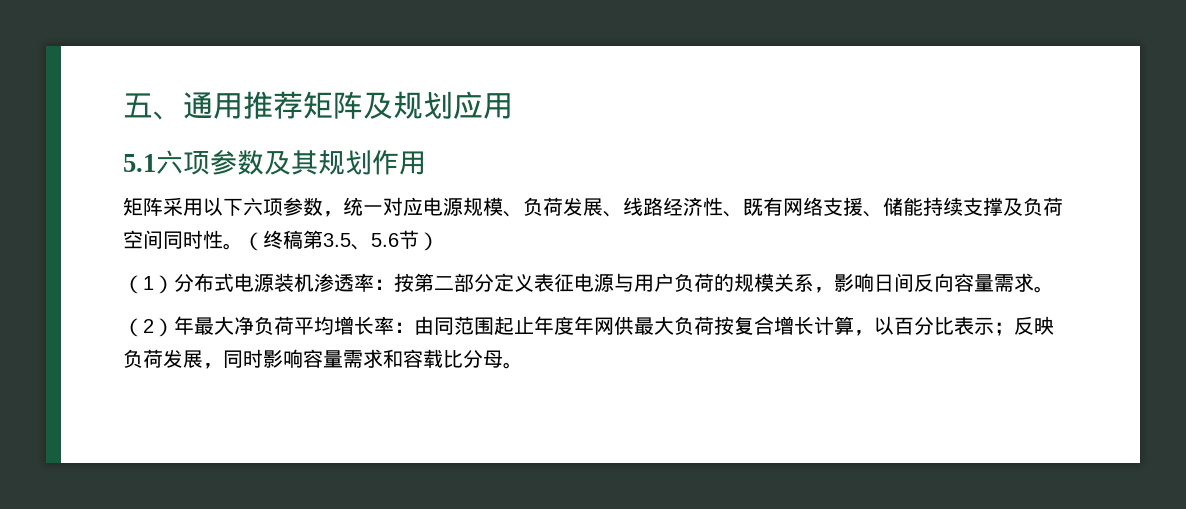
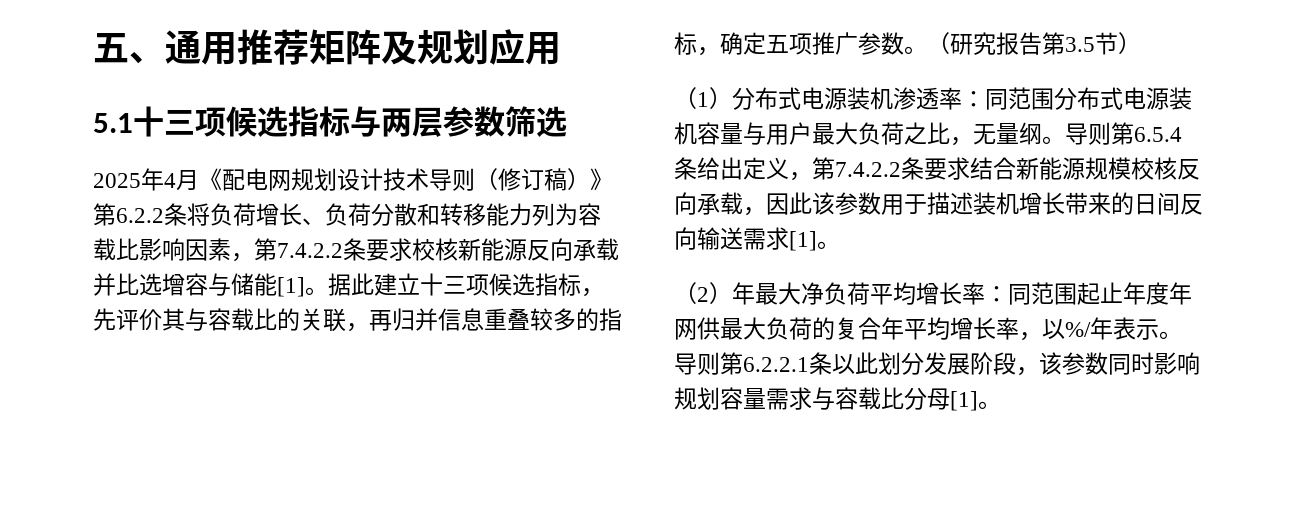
[156,150,426,175] [123,197,1063,217] [123,230,399,251] 六项参数及其规划作用 // 矩阵采用以下六项参数，统一对应电源规模、负荷发展、线路经济性、既有网络支援、储能持续支撑及负荷空间同时性。（终稿第3.5、5.6 -> [133,106,567,137] [93,168,613,191] [93,203,601,226] [93,238,619,262] [93,273,604,297] [93,308,622,332] [674,32,1095,56] 十三项候选指标与两层参数筛选 // 2025年4月《配电网规划设计技术导则（修订稿）》第6.2.2条将负荷增长、负荷分散和转移能力列为容载比影响因素，第7.4.2.2条要求校核新能源反向承载并比选增容与储能[1]。据此建立十三项候选指标，先评价其与容载比的关联，再归并信息重叠较多的指标，确定五项推广参数。（研究报告第3.5
[394,273,1034,293] 按第二部分定义表征电源与用户负荷的规模关系，影响日间反向容量需求 -> [985,87,1192,110] [674,122,1182,146] [674,157,1200,181] [674,192,1203,216] [674,227,817,251] 同范围分布式电源装机容量与用户最大负荷之比，无量纲。导则第6.5.4条给出定义，第7.4.2.2条要求结合新能源规模校核反向承载，因此该参数用于描述装机增长带来的日间反向输送需求[1]
[414,316,434,335] 由 -> (1008, 294) none
[714,316,1054,336] [123,349,223,369] 按复合增长计算，以百分比表示；反映负荷发展， -> [812,317,1182,341] [674,352,1108,376] 的复合年平均增长率，以%/年表示。导则第6.2.2.1条以此划分发展阶段，该参数
[303,349,403,368] 容量需求和 -> [674,387,835,410] 规划容量需求与
(503, 359) none -> [950,391,978,411] [1]

